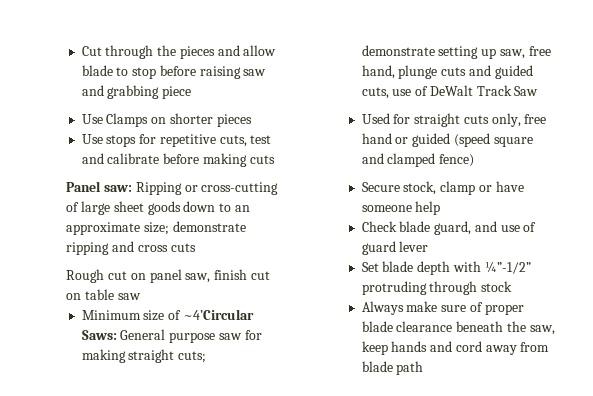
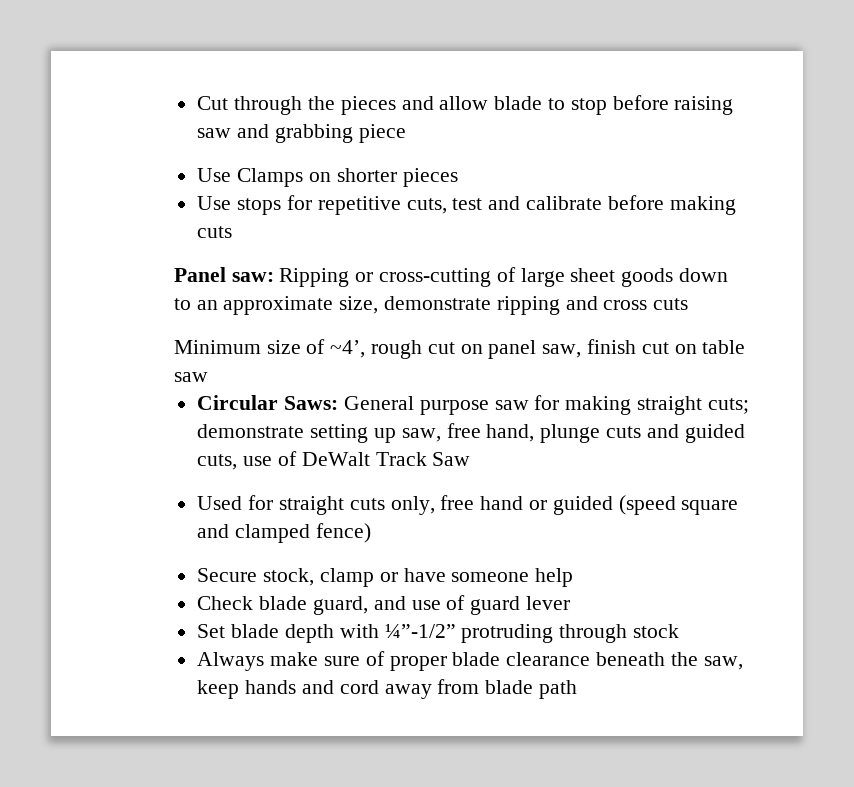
[143,222,169,235] size; -> [339,296,379,314] size,
[66,269,105,283] Rough -> [173,339,423,359] Minimum size of ~4’, rough
[81,309,254,321] Minimum size of ~4’Circular -> [197,395,279,410] Circular

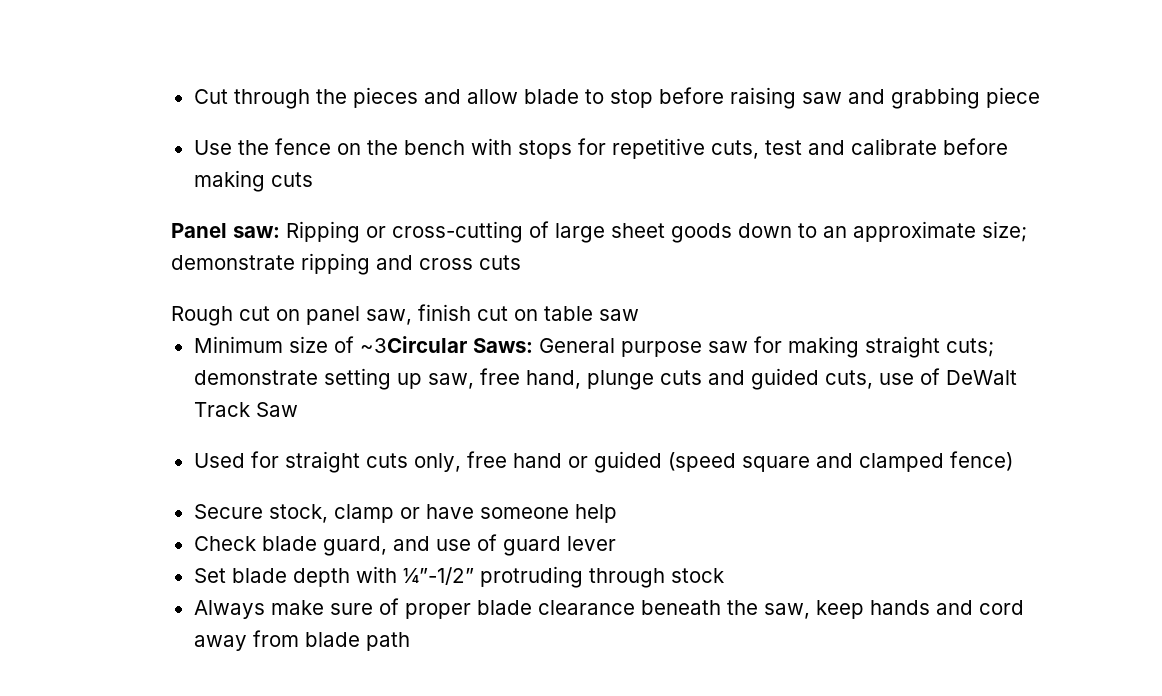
[237,168,458,187] [197,196,232,210] Clamps on shorter pieces // Use -> [237,138,512,155] the fence on the bench with
[339,296,379,314] size, -> [982,221,1028,242] size;
[173,339,423,359] Minimum size of ~4’, rough -> [171,306,234,326] Rough
[197,395,279,410] Circular -> [193,336,467,353] Minimum size of ~3Circular

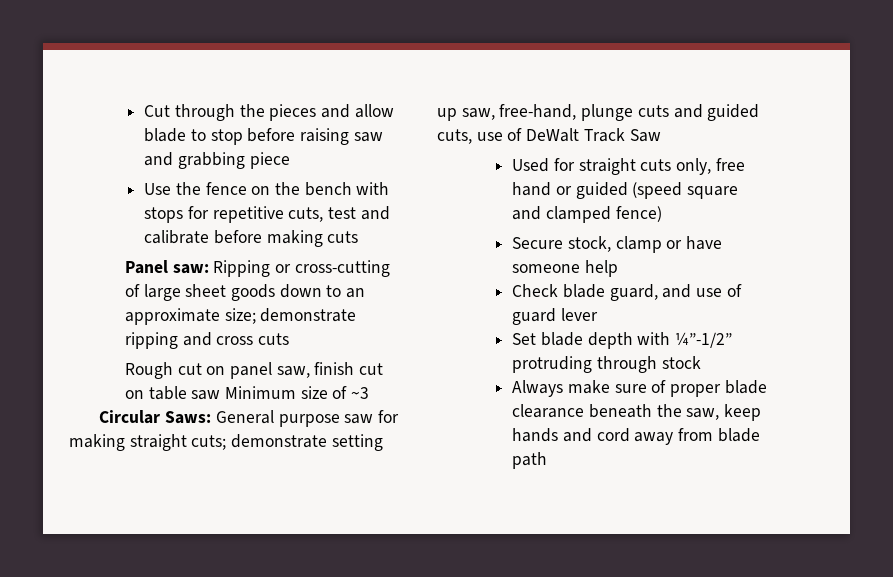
(640, 315) // -> (221, 395) none
[359,336,467,353] ~3Circular -> [351,387,370,399] [99,410,161,424] ~3 // Circular
[479,368,581,389] free hand, -> [499,104,577,120] free-hand,

